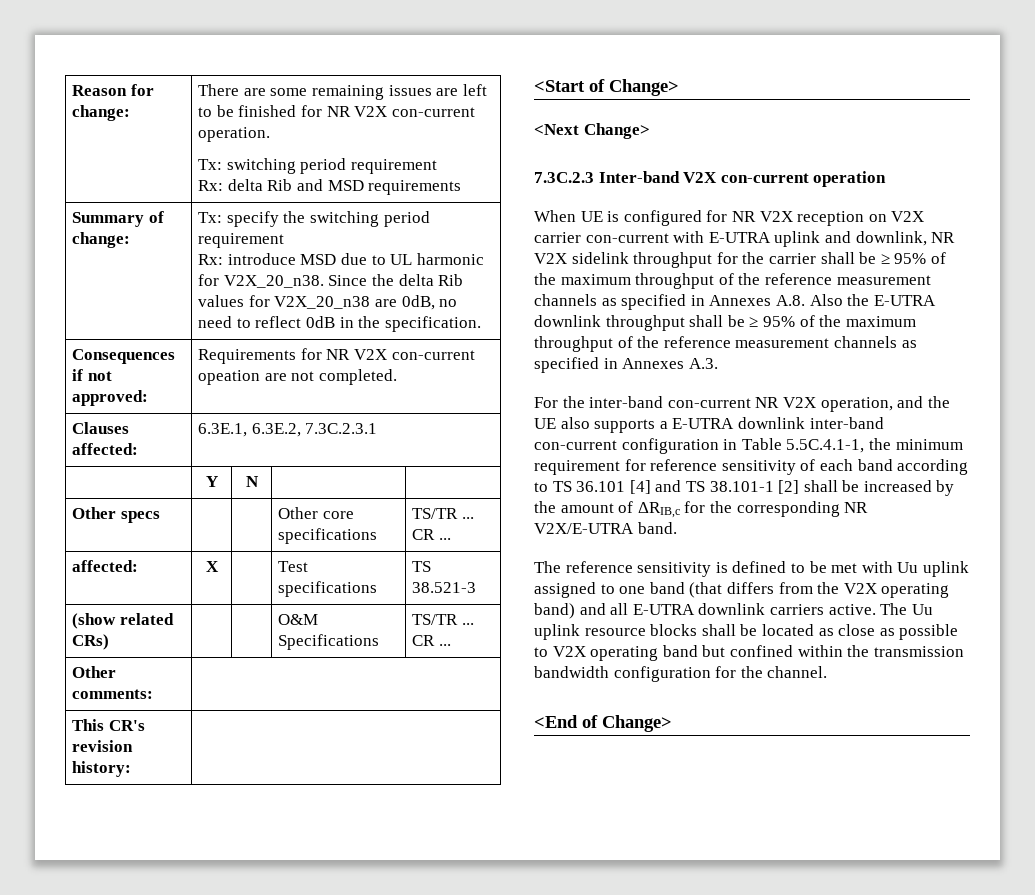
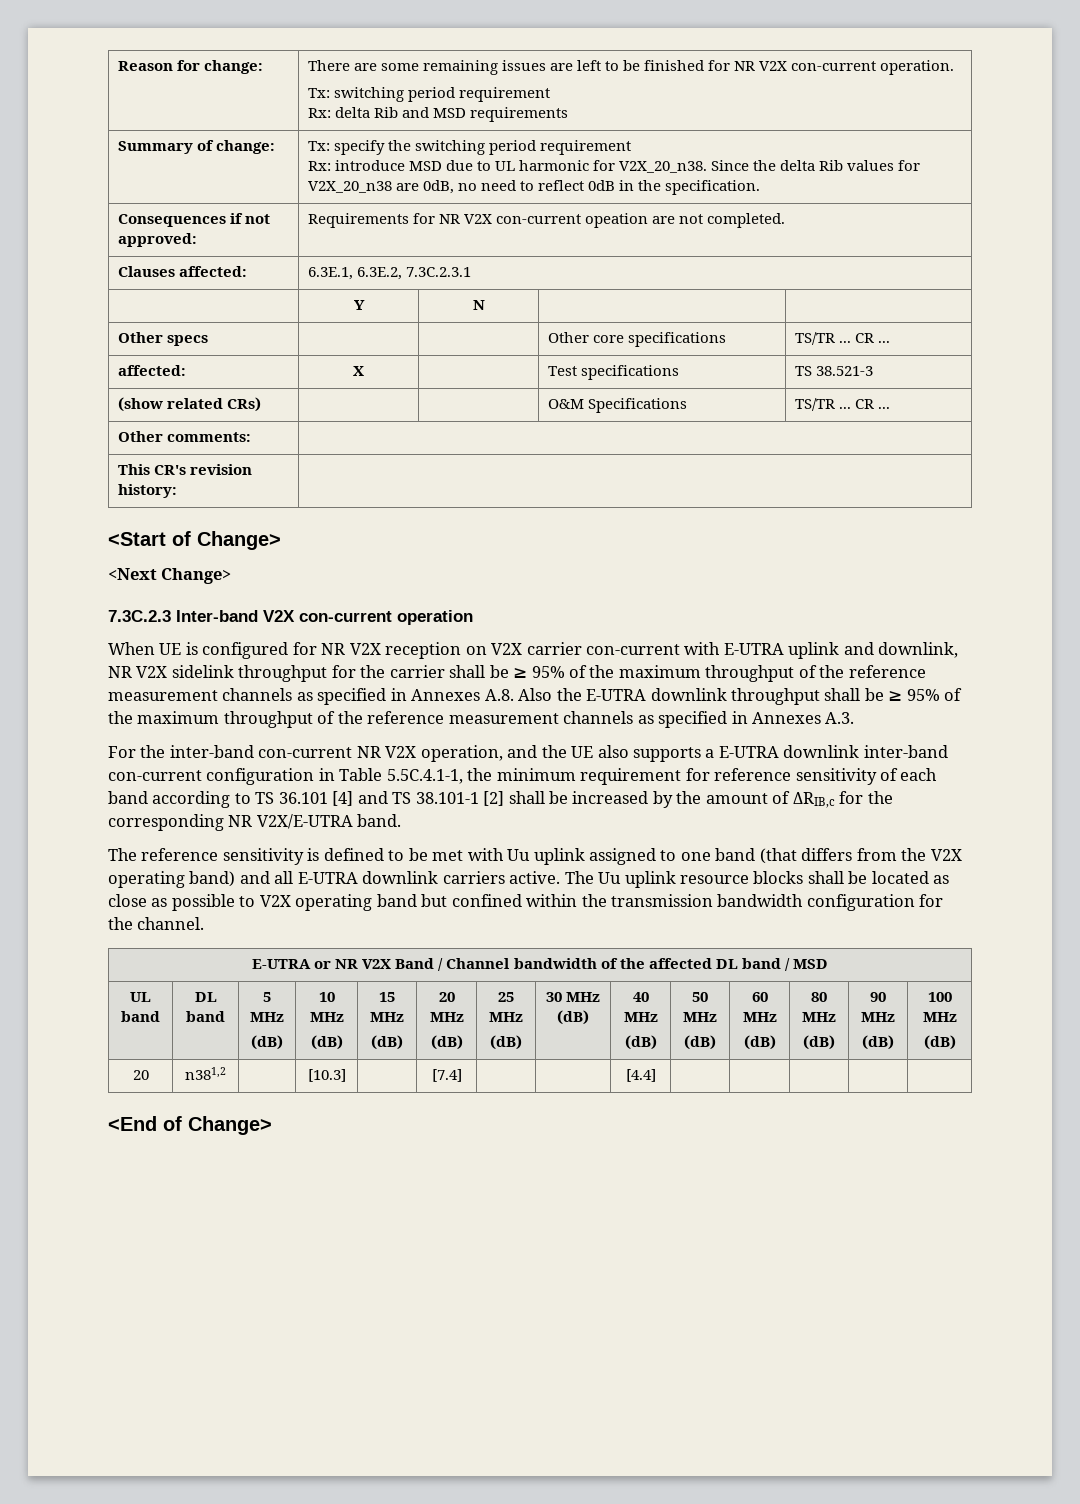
(828, 672) none -> [252,958,828,971] [130,992,151,1002] [121,1011,160,1022] [194,992,217,1002] [186,1011,225,1022] [263,992,271,1002] [250,1012,284,1022] [251,1035,283,1050] [318,992,335,1002] [309,1012,344,1022] [310,1035,343,1050] [379,992,395,1002] [370,1012,404,1022] [371,1035,403,1050] [438,992,455,1002] [429,1012,464,1022] [430,1035,463,1050] [498,992,514,1002] [489,1012,523,1022] [490,1035,522,1050] [545,992,601,1002] [557,1010,589,1025] [632,992,649,1002] [623,1012,658,1022] [624,1035,657,1050] [692,992,708,1002] [683,1012,717,1022] [684,1035,716,1050] [751,992,768,1002] [742,1012,777,1022] [743,1035,776,1050] [811,992,827,1002] [802,1012,836,1022] [803,1035,835,1050] [870,992,886,1002] [861,1012,895,1022] [862,1035,894,1050] [927,992,952,1002] [922,1012,957,1022] [923,1035,956,1050] [132,1070,149,1080] [185,1067,226,1080] [307,1069,346,1082] [431,1069,462,1082] [625,1069,656,1082] // E-UTRA or NR V2X Band / Channel bandwidth of the affected DL band / MSD // UL band | DL band | 5 MHz // (dB) | 10 MHz // (dB) | 15 MHz // (dB) | 20 MHz // (dB) | 25 MHz // (dB) | 30 MHz (dB) | 40 MHz // (dB) | 50 MHz // (dB) | 60 MHz // (dB) | 80 MHz // (dB) | 90 MHz // (dB) | 100 MHz // (dB) // 20 | n381,2 | | [10.3] | | [7.4] | | | [4.4] | | | | |

